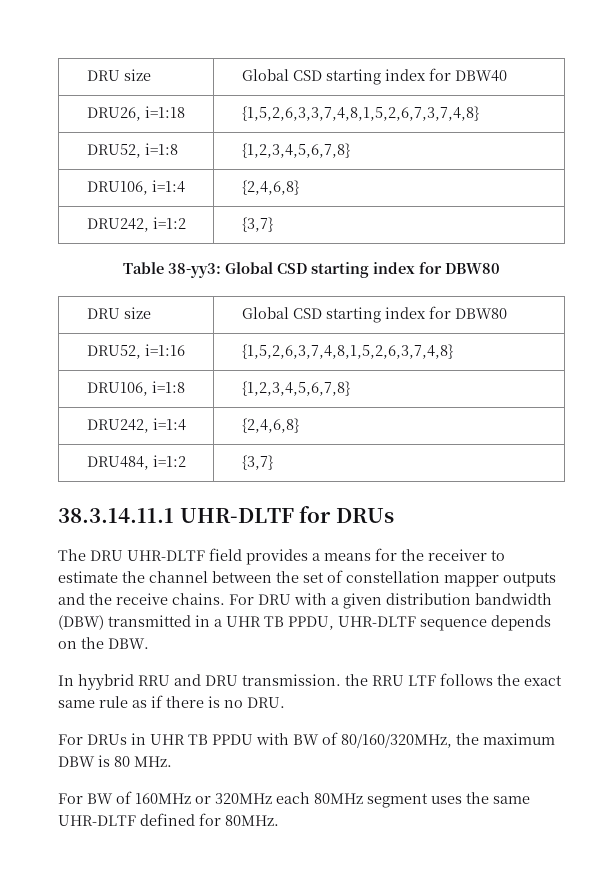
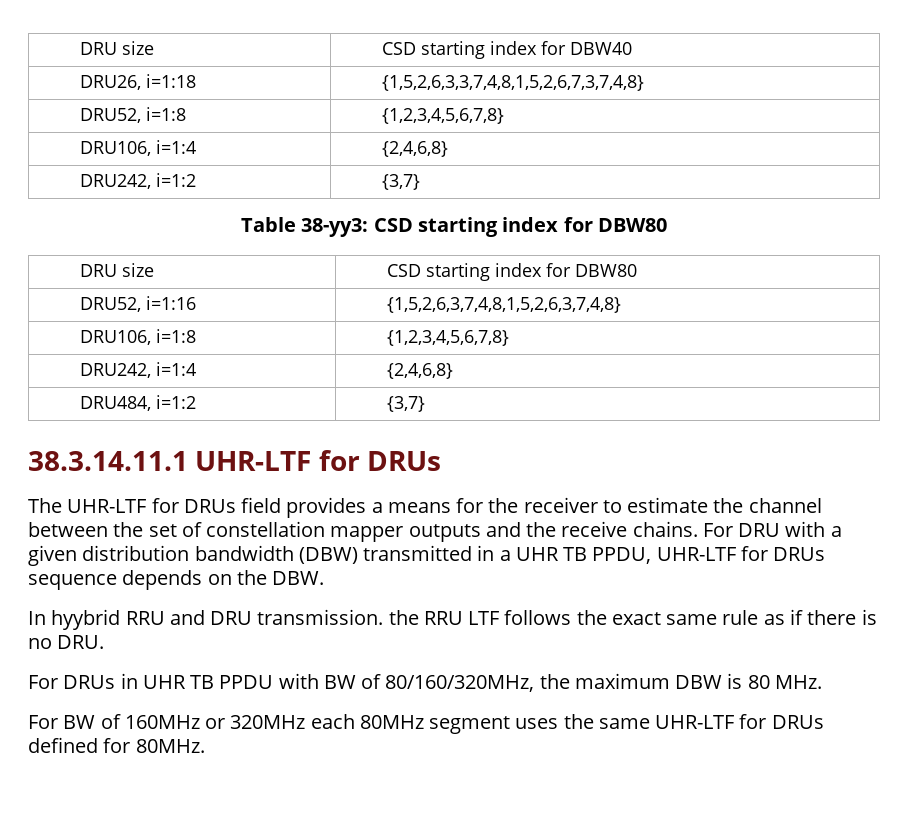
[87,69,152,81] [242,69,290,81] DRU size | Global -> [80,41,155,55] DRU size |
[225,262,273,274] Global -> (369, 227) none
[242,307,290,319] Global -> (155, 270) none
[179,508,294,523] UHR-DLTF -> [195,451,312,471] UHR-LTF
[90,550,205,561] DRU UHR-DLTF -> [67,498,236,513] UHR-LTF for DRUs
[338,616,416,627] UHR-DLTF -> [656,546,826,561] UHR-LTF for DRUs
[58,815,136,826] UHR-DLTF -> [655,714,824,729] UHR-LTF for DRUs

